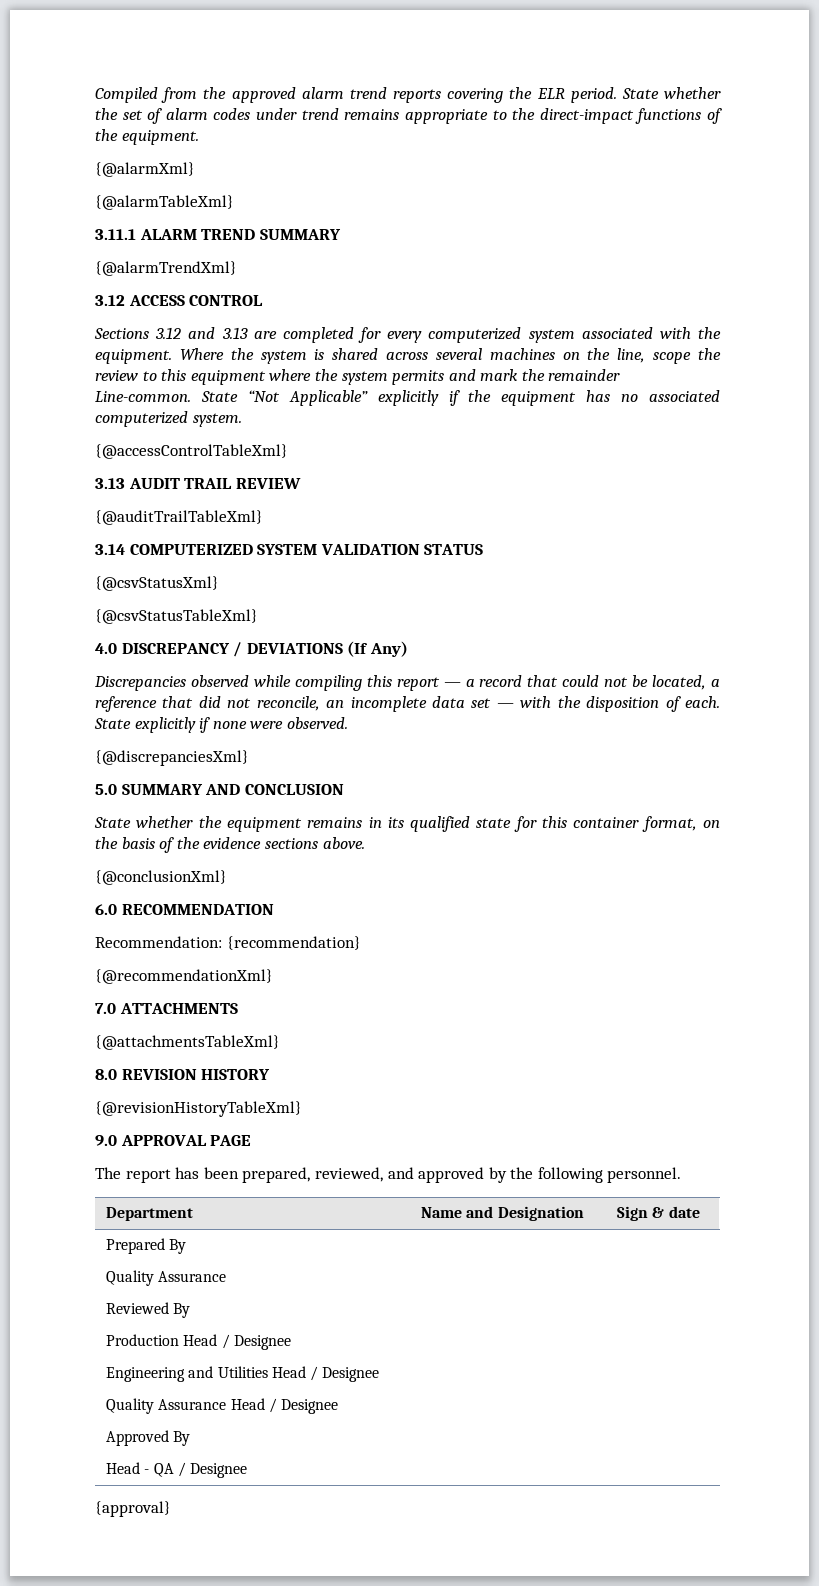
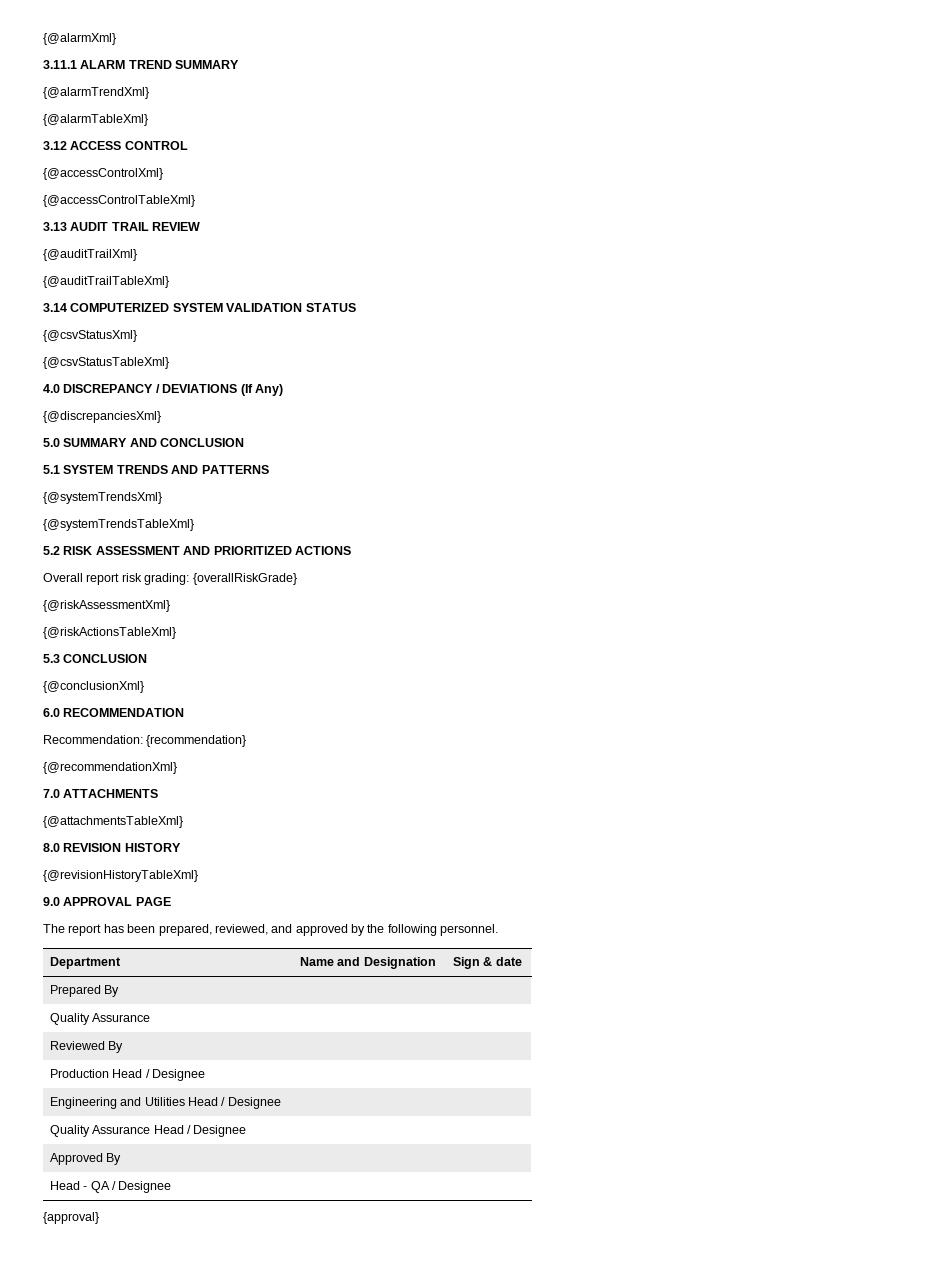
[95,87,721,103] [95,108,722,124] [95,129,199,145] Compiled from the approved alarm trend reports covering the ELR period. State whether the set of alarm codes under trend remains appropriate to the direct-impact functions of the equipment. // -> (43, 39) none
[95,195,234,210] // {@alarmTableXml} -> (116, 39) none
(237, 268) none -> [43,114,148,126] // {@alarmTableXml}
[94,327,721,343] [95,348,721,364] [95,369,621,385] [95,390,720,406] [95,411,242,427] Sections 3.12 and 3.13 are completed for every computerized system associated with the equipment. Where the system is shared across several machines on the line, scope the review to this equipment where the system permits and mark the remainder Line-common. State “Not Applicable” explicitly if the equipment has no associated computerized system. -> [43,168,163,180] {@accessControlXml}
(301, 483) none -> [43,249,137,261] // {@auditTrailXml}
[94,675,721,691] [95,696,721,712] [94,717,348,733] // Discrepancies observed while compiling this report — a record that could not be located, a reference that did not reconcile, an incomplete data set — with the disposition of each. State explicitly if none were observed. -> (283, 390) none
[94,816,720,832] [95,837,365,853] State whether the equipment remains in its qualified state for this container format, on the basis of the evidence sections above. -> [43,465,269,474] [43,492,162,504] [43,519,194,531] [43,546,351,555] [43,573,297,585] [43,600,170,612] [43,627,176,639] [43,654,148,663] 5.1 SYSTEM TRENDS AND PATTERNS // {@systemTrendsXml} // {@systemTrendsTableXml} // 5.2 RISK ASSESSMENT AND PRIORITIZED ACTIONS // Overall report risk grading: {overallRiskGrade} // {@riskAssessmentXml} // {@riskActionsTableXml} // 5.3 CONCLUSION

